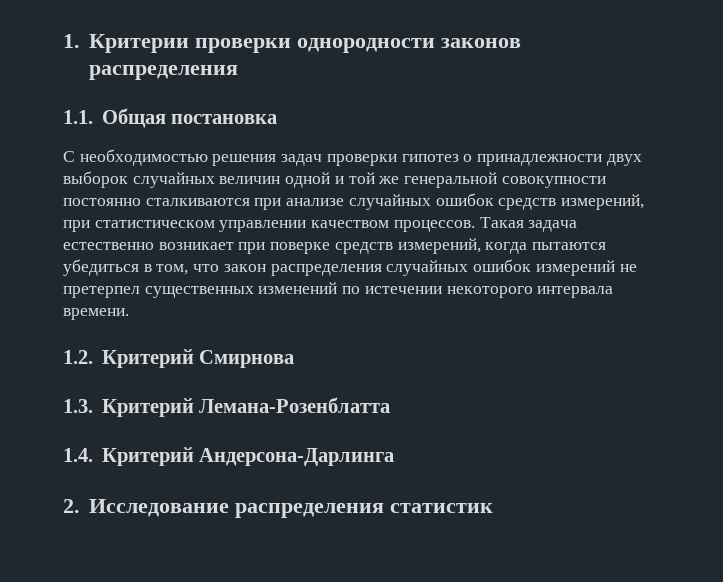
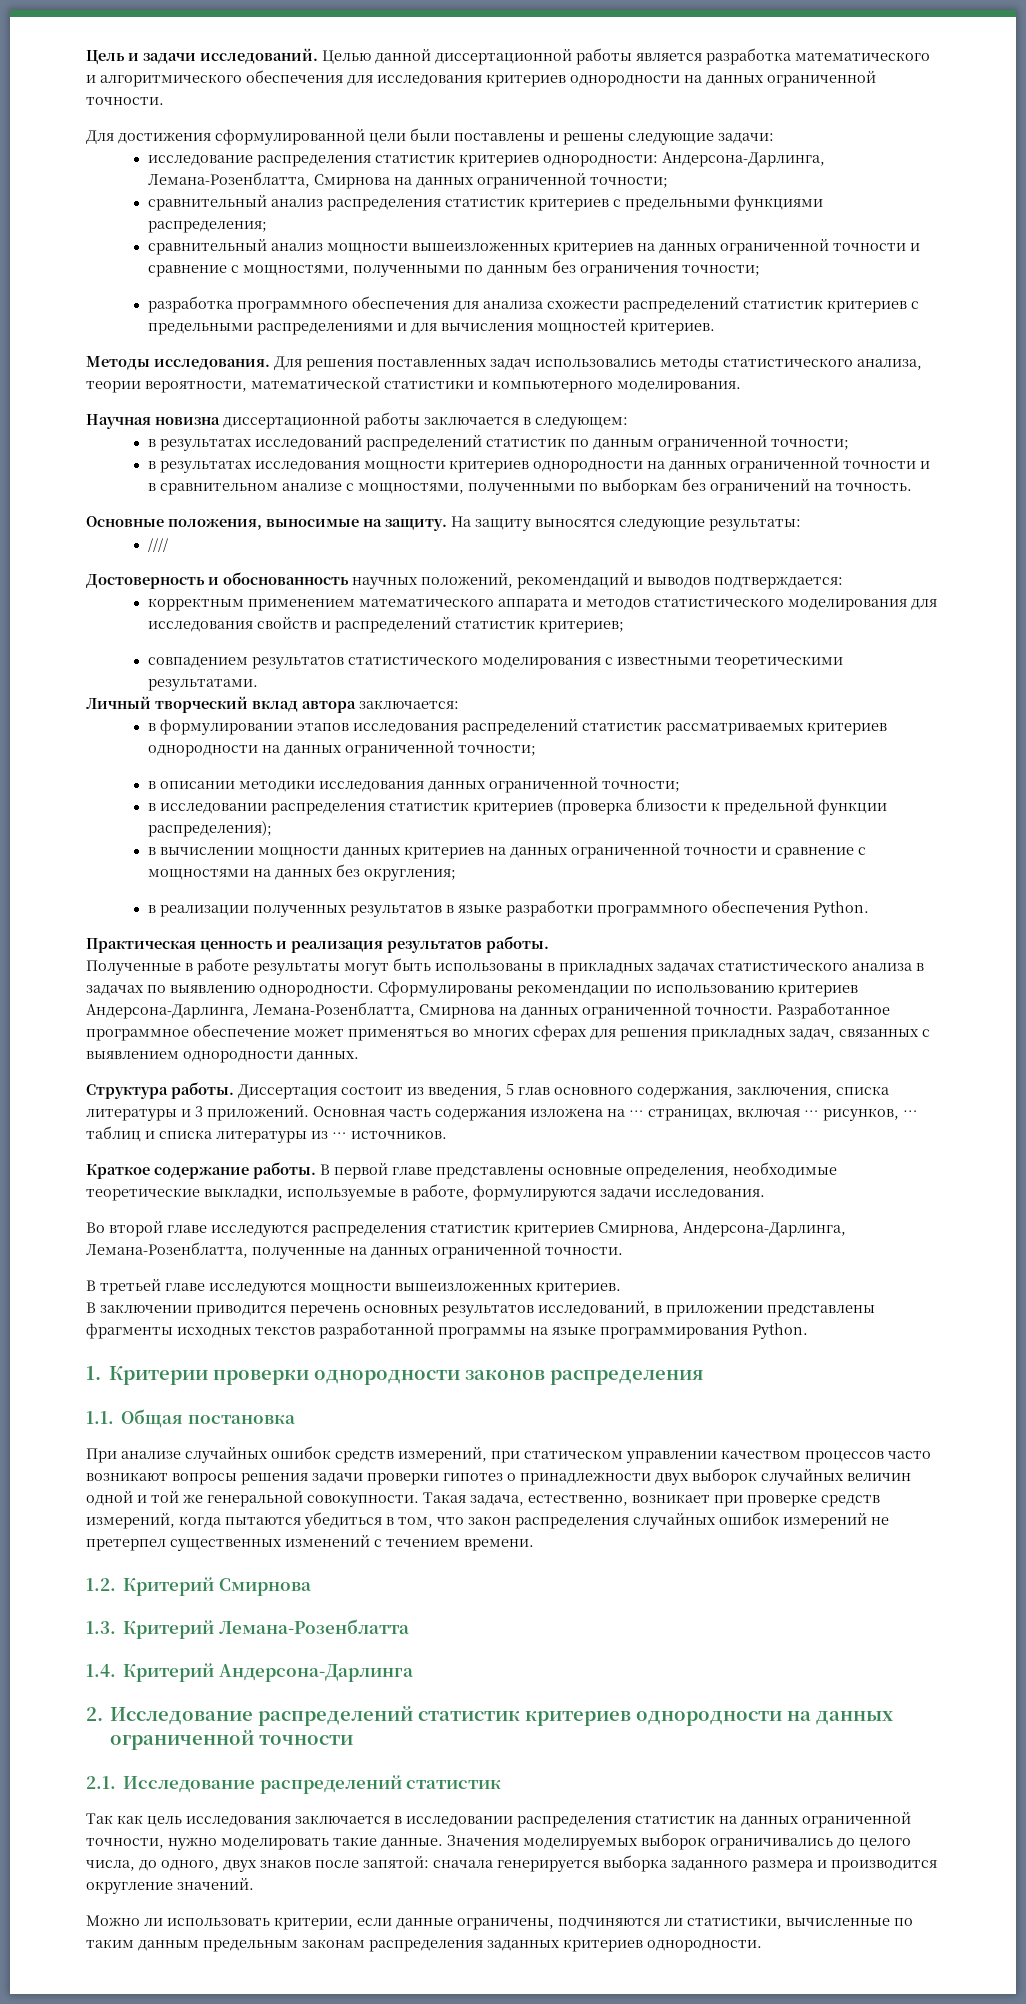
(63, 41) none -> [86,48,930,65] [86,70,876,87] [86,97,164,105] [86,128,774,145] [147,152,825,167] [147,172,668,189] [147,195,823,211] [147,221,267,233] [147,239,920,255] [147,260,760,277] [147,296,919,313] [147,319,715,335] [86,356,922,371] [86,377,741,393] [86,412,628,429] [147,435,849,451] [147,457,930,473] [147,478,912,495] [86,516,801,531] [147,538,168,552] [86,572,843,589] [147,598,937,611] [147,617,624,633] [147,656,843,669] [147,679,258,691] [86,696,459,713] [147,719,887,735] [147,741,536,757] [147,777,680,793] [147,798,887,815] [147,821,272,837] [147,843,866,859] [147,864,456,881] [147,900,869,917] [86,936,549,953] [86,958,924,975] [86,981,858,997] [86,1002,890,1019] [86,1024,930,1041] [86,1051,359,1063] [86,1082,889,1099] [86,1105,918,1121] [86,1126,447,1143] [86,1162,837,1179] [86,1184,765,1201] [86,1221,846,1237] [86,1242,623,1259] [86,1279,621,1295] [86,1301,875,1317] [86,1322,808,1339] Цель и задачи исследований. Целью данной диссертационной работы является разработка математического и алгоритмического обеспечения для исследования критериев однородности на данных ограниченной точности. // Для достижения сформулированной цели были поставлены и решены следующие задачи: // исследование распределения статистик критериев однородности: Андерсона-Дарлинга, Лемана-Розенблатта, Смирнова на данных ограниченной точности; // сравнительный анализ распределения статистик критериев с предельными функциями распределения; // сравнительный анализ мощности вышеизложенных критериев на данных ограниченной точности и сравнение с мощностями, полученными по данным без ограничения точности; // разработка программного обеспечения для анализа схожести распределений статистик критериев с предельными распределениями и для вычисления мощностей критериев. // Методы исследования. Для решения поставленных задач использовались методы статистического анализа, теории вероятности, математической статистики и компьютерного моделирования. // Научная новизна диссертационной работы заключается в следующем: // в результатах исследований распределений статистик по данным ограниченной точности; // в результатах исследования мощности критериев однородности на данных ограниченной точности и в сравнительном анализе с мощностями, полученными по выборкам без ограничений на точность. // Основные положения, выносимые на защиту. На защиту выносятся следующие результаты: // //// // Достоверность и обоснованность научных положений, рекомендаций и выводов подтверждается: // корректным применением математического аппарата и методов статистического моделирования для исследования свойств и распределений статистик критериев; // совпадением результатов статистического моделирования с известными теоретическими результатами. // Личный творческий вклад автора заключается: // в формулировании этапов исследования распределений статистик рассматриваемых критериев однородности на данных ограниченной точности; // в описании методики исследования данных ограниченной точности; // в исследовании распределения статистик критериев (проверка близости к предельной функции распределения); // в вычислении мощности данных критериев на данных ограниченной точности и сравнение с мощностями на данных без округления; // в реализации полученных результатов в языке разработки программного обеспечения Python. // Практическая ценность и реализация результатов работы. // Полученные в работе результаты могут быть использованы в прикладных задачах статистического анализа в задачах по выявлению однородности. Сформулированы рекомендации по использованию критериев Андерсона-Дарлинга, Лемана-Розенблатта, Смирнова на данных ограниченной точности. Разработанное программное обеспечение может применяться во многих сферах для решения прикладных задач, связанных с выявлением однородности данных. // Структура работы. Диссертация состоит из введения, 5 глав основного содержания, заключения, списка литературы и 3 приложений. Основная часть содержания изложена на … страницах, включая … рисунков, … таблиц и списка литературы из … источников. // Краткое содержание работы. В первой главе представлены основные определения, необходимые теоретические выкладки, используемые в работе, формулируются задачи исследования. // Во второй главе исследуются распределения статистик критериев Смирнова, Андерсона-Дарлинга, Лемана-Розенблатта, полученные на данных ограниченной точности. // В третьей главе исследуются мощности вышеизложенных критериев. // В заключении приводится перечень основных результатов исследований, в приложении представлены фрагменты исходных текстов разработанной программы на языке программирования Python. //
[63,149,323,166] С необходимостью решения задач -> [86,1446,931,1463] [86,1472,363,1485] При анализе случайных ошибок средств измерений, при статическом управлении качеством процессов часто возникают вопросы решения задачи
[501,176,606,188] [63,193,645,210] [63,217,578,232] [63,242,154,250] совокупности постоянно сталкиваются при анализе случайных ошибок средств измерений, при статистическом управлении качеством процессов. Такая задача естественно -> [307,1492,628,1507] совокупности. Такая задача, естественно,
[270,242,331,254] поверке -> [747,1494,817,1507] проверке
[342,286,614,298] по истечении некоторого интервала -> [374,1539,460,1547] с течением
[234,503,493,518] распределения статистик -> [258,1706,894,1726] [110,1730,354,1750] [86,1775,502,1794] [86,1812,911,1828] [86,1833,911,1850] [86,1855,937,1872] [86,1878,254,1894] [86,1915,913,1930] [86,1939,762,1952] распределений статистик критериев однородности на данных ограниченной точности // 2.1. Исследование распределений статистик // Так как цель исследования заключается в исследовании распределения статистик на данных ограниченной точности, нужно моделировать такие данные. Значения моделируемых выборок ограничивались до целого числа, до одного, двух знаков после запятой: сначала генерируется выборка заданного размера и производится округление значений. // Можно ли использовать критерии, если данные ограничены, подчиняются ли статистики, вычисленные по таким данным предельным законам распределения заданных критериев однородности.

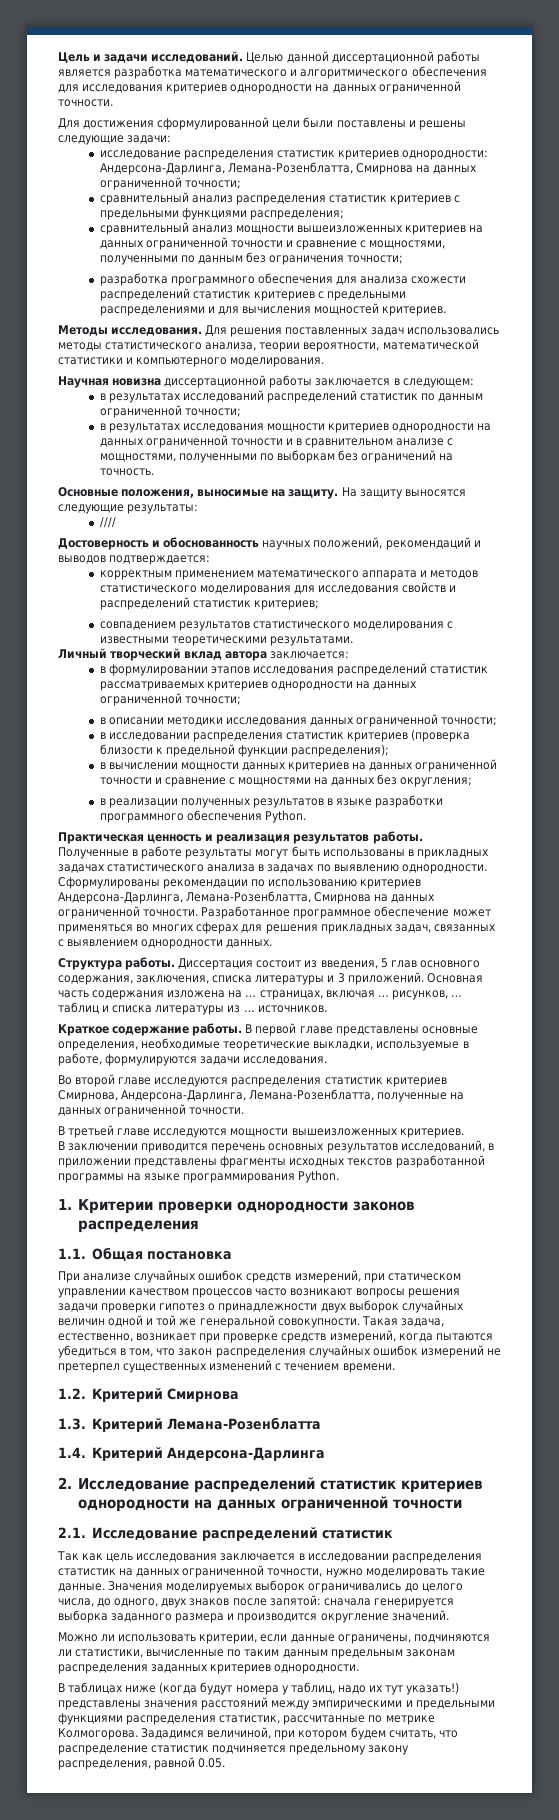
(762, 1946) none -> [58,1682,460,1695] [58,1697,495,1710] [58,1713,435,1725] [58,1727,458,1740] [58,1745,410,1755] [58,1757,226,1770] // В таблицах ниже (когда будут номера у таблиц, надо их тут указать!) представлены значения расстояний между эмпирическими и предельными функциями распределения статистик, рассчитанные по метрике Колмогорова. Зададимся величиной, при котором будем считать, что распределение статистик подчиняется предельному закону распределения, равной 0.05.

